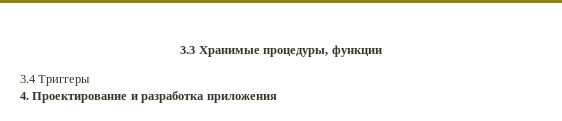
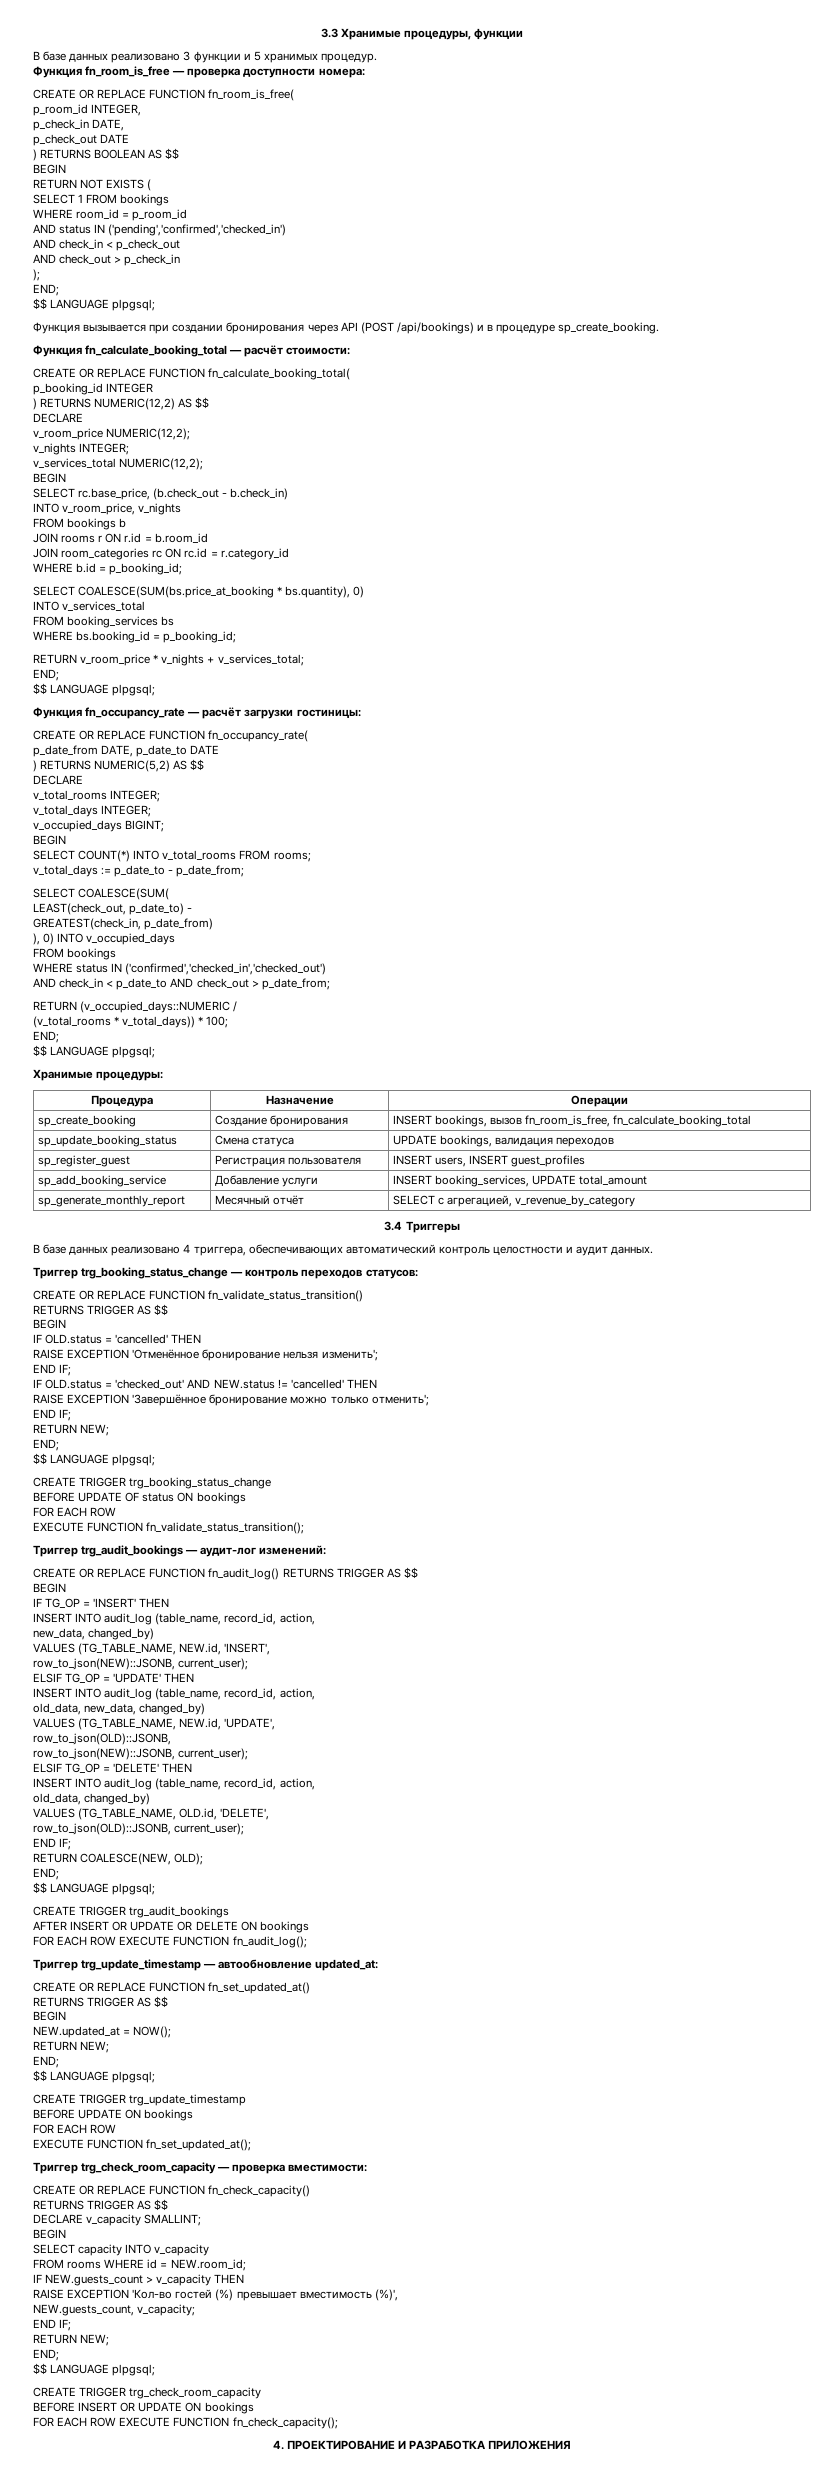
[20,75,91,86] [20,91,277,103] 3.4 Триггеры // 4. Проектирование и разработка приложения -> [33,51,377,63] [33,66,365,78] [33,89,295,101] [33,104,142,116] [33,119,125,131] [33,134,130,146] [33,148,180,161] [33,164,66,174] [33,179,152,191] [33,194,170,206] [33,209,188,221] [33,224,287,236] [33,239,181,251] [33,254,181,266] [33,269,40,281] [33,284,59,296] [33,298,156,311] [33,322,660,334] [33,345,351,357] [33,368,351,380] [33,383,154,395] [33,397,210,410] [33,413,83,423] [33,428,191,440] [33,443,130,455] [33,458,204,470] [33,473,66,483] [33,488,289,500] [33,503,182,515] [33,518,127,530] [33,533,208,543] [33,548,289,560] [33,563,183,575] [33,586,365,598] [33,601,146,611] [33,616,175,628] [33,631,237,643] [33,654,304,666] [33,669,59,681] [33,683,156,696] [33,707,361,719] [33,730,309,742] [33,745,220,757] [33,759,205,772] [33,775,83,785] [33,790,161,802] [33,805,152,817] [33,820,165,832] [33,835,66,845] [33,850,311,862] [33,865,245,877] [33,888,170,900] [33,903,193,915] [33,918,214,930] [33,933,176,945] [33,948,117,960] [33,963,327,975] [33,978,330,990] [33,1001,238,1013] [33,1016,229,1028] [33,1031,59,1043] [33,1045,156,1058] [33,1069,164,1081] [91,1095,153,1107] [265,1095,334,1105] [571,1095,628,1107] [37,1115,136,1127] [214,1115,348,1127] [392,1115,752,1127] [37,1135,177,1147] [214,1135,294,1147] [392,1135,615,1147] [37,1155,130,1167] [214,1155,361,1167] [392,1155,586,1167] [37,1175,166,1187] [214,1175,318,1187] [392,1175,648,1187] [37,1195,185,1207] [214,1195,304,1205] [392,1195,636,1207] [384,1221,460,1233] [33,1244,654,1256] [33,1267,418,1279] [33,1290,364,1302] [33,1304,169,1316] [33,1319,66,1329] [33,1334,202,1344] [33,1349,378,1361] [33,1364,72,1376] [33,1379,377,1389] [33,1394,429,1406] [33,1409,72,1421] [33,1424,110,1436] [33,1439,59,1451] [33,1453,156,1466] [33,1477,272,1489] [33,1492,246,1504] [33,1507,117,1517] [33,1522,305,1534] [33,1545,327,1557] [33,1567,418,1580] [33,1583,66,1593] [33,1598,170,1608] [33,1613,315,1625] [33,1628,155,1640] [33,1643,271,1655] [33,1658,249,1670] [33,1673,195,1683] [33,1688,315,1700] [33,1703,206,1715] [33,1718,276,1730] [33,1733,171,1745] [33,1748,249,1760] [33,1763,193,1773] [33,1778,315,1790] [33,1793,151,1805] [33,1808,270,1820] [33,1823,245,1835] [33,1838,72,1850] [33,1853,204,1865] [33,1868,59,1880] [33,1882,156,1895] [33,1906,230,1918] [33,1921,309,1933] [33,1936,307,1948] [33,1959,379,1971] [33,1982,311,1994] [33,1996,169,2008] [33,2011,66,2021] [33,2026,172,2038] [33,2041,110,2053] [33,2056,59,2068] [33,2070,156,2083] [33,2094,247,2106] [33,2109,194,2121] [33,2124,117,2134] [33,2139,252,2151] [33,2162,368,2174] [33,2185,311,2197] [33,2199,169,2211] [33,2214,202,2226] [33,2229,66,2239] [33,2244,210,2256] [33,2259,246,2271] [33,2274,245,2286] [33,2289,398,2301] [33,2304,196,2316] [33,2319,72,2331] [33,2334,110,2346] [33,2349,59,2361] [33,2363,156,2376] [33,2387,262,2399] [33,2402,254,2414] [33,2417,338,2429] [272,2440,572,2450] В базе данных реализовано 3 функции и 5 хранимых процедур. // Функция fn_room_is_free — проверка доступности номера: // CREATE OR REPLACE FUNCTION fn_room_is_free( // p_room_id INTEGER, // p_check_in DATE, // p_check_out DATE // ) RETURNS BOOLEAN AS $$ // BEGIN // RETURN NOT EXISTS ( // SELECT 1 FROM bookings // WHERE room_id = p_room_id // AND status IN ('pending','confirmed','checked_in') // AND check_in < p_check_out // AND check_out > p_check_in // ); // END; // $$ LANGUAGE plpgsql; // Функция вызывается при создании бронирования через API (POST /api/bookings) и в процедуре sp_create_booking. // Функция fn_calculate_booking_total — расчёт стоимости: // CREATE OR REPLACE FUNCTION fn_calculate_booking_total( // p_booking_id INTEGER // ) RETURNS NUMERIC(12,2) AS $$ // DECLARE // v_room_price NUMERIC(12,2); // v_nights INTEGER; // v_services_total NUMERIC(12,2); // BEGIN // SELECT rc.base_price, (b.check_out - b.check_in) // INTO v_room_price, v_nights // FROM bookings b // JOIN rooms r ON r.id = b.room_id // JOIN room_categories rc ON rc.id = r.category_id // WHERE b.id = p_booking_id; // SELECT COALESCE(SUM(bs.price_at_booking * bs.quantity), 0) // INTO v_services_total // FROM booking_services bs // WHERE bs.booking_id = p_booking_id; // RETURN v_room_price * v_nights + v_services_total; // END; // $$ LANGUAGE plpgsql; // Функция fn_occupancy_rate — расчёт загрузки гостиницы: // CREATE OR REPLACE FUNCTION fn_occupancy_rate( // p_date_from DATE, p_date_to DATE // ) RETURNS NUMERIC(5,2) AS $$ // DECLARE // v_total_rooms INTEGER; // v_total_days INTEGER; // v_occupied_days BIGINT; // BEGIN // SELECT COUNT(*) INTO v_total_rooms FROM rooms; // v_total_days := p_date_to - p_date_from; // SELECT COALESCE(SUM( // LEAST(check_out, p_date_to) - // GREATEST(check_in, p_date_from) // ), 0) INTO v_occupied_days // FROM bookings // WHERE status IN ('confirmed','checked_in','checked_out') // AND check_in < p_date_to AND check_out > p_date_from; // RETURN (v_occupied_days::NUMERIC / // (v_total_rooms * v_total_days)) * 100; // END; // $$ LANGUAGE plpgsql; // Хранимые процедуры: // Процедура | Назначение | Операции // sp_create_booking | Создание бронирования | INSERT bookings, вызов fn_room_is_free, fn_calculate_booking_total // sp_update_booking_status | Смена статуса | UPDATE bookings, валидация переходов // sp_register_guest | Регистрация пользователя | INSERT users, INSERT guest_profiles // sp_add_booking_service | Добавление услуги | INSERT booking_services, UPDATE total_amount // sp_generate_monthly_report | Месячный отчёт | SELECT с агрегацией, v_revenue_by_category // 3.4 Триггеры // В базе данных реализовано 4 триггера, обеспечивающих автоматический контроль целостности и аудит данных. // Триггер trg_booking_status_change — контроль переходов статусов: // CREATE OR REPLACE FUNCTION fn_validate_status_transition() // RETURNS TRIGGER AS $$ // BEGIN // IF OLD.status = 'cancelled' THEN // RAISE EXCEPTION 'Отменённое бронирование нельзя изменить'; // END IF; // IF OLD.status = 'checked_out' AND NEW.status != 'cancelled' THEN // RAISE EXCEPTION 'Завершённое бронирование можно только отменить'; // END IF; // RETURN NEW; // END; // $$ LANGUAGE plpgsql; // CREATE TRIGGER trg_booking_status_change // BEFORE UPDATE OF status ON bookings // FOR EACH ROW // EXECUTE FUNCTION fn_validate_status_transition(); // Триггер trg_audit_bookings — аудит-лог изменений: // CREATE OR REPLACE FUNCTION fn_audit_log() RETURNS TRIGGER AS $$ // BEGIN // IF TG_OP = 'INSERT' THEN // INSERT INTO audit_log (table_name, record_id, action, // new_data, changed_by) // VALUES (TG_TABLE_NAME, NEW.id, 'INSERT', // row_to_json(NEW)::JSONB, current_user); // ELSIF TG_OP = 'UPDATE' THEN // INSERT INTO audit_log (table_name, record_id, action, // old_data, new_data, changed_by) // VALUES (TG_TABLE_NAME, NEW.id, 'UPDATE', // row_to_json(OLD)::JSONB, // row_to_json(NEW)::JSONB, current_user); // ELSIF TG_OP = 'DELETE' THEN // INSERT INTO audit_log (table_name, record_id, action, // old_data, changed_by) // VALUES (TG_TABLE_NAME, OLD.id, 'DELETE', // row_to_json(OLD)::JSONB, current_user); // END IF; // RETURN COALESCE(NEW, OLD); // END; // $$ LANGUAGE plpgsql; // CREATE TRIGGER trg_audit_bookings // AFTER INSERT OR UPDATE OR DELETE ON bookings // FOR EACH ROW EXECUTE FUNCTION fn_audit_log(); // Триггер trg_update_timestamp — автообновление updated_at: // CREATE OR REPLACE FUNCTION fn_set_updated_at() // RETURNS TRIGGER AS $$ // BEGIN // NEW.updated_at = NOW(); // RETURN NEW; // END; // $$ LANGUAGE plpgsql; // CREATE TRIGGER trg_update_timestamp // BEFORE UPDATE ON bookings // FOR EACH ROW // EXECUTE FUNCTION fn_set_updated_at(); // Триггер trg_check_room_capacity — проверка вместимости: // CREATE OR REPLACE FUNCTION fn_check_capacity() // RETURNS TRIGGER AS $$ // DECLARE v_capacity SMALLINT; // BEGIN // SELECT capacity INTO v_capacity // FROM rooms WHERE id = NEW.room_id; // IF NEW.guests_count > v_capacity THEN // RAISE EXCEPTION 'Кол-во гостей (%) превышает вместимость (%)', // NEW.guests_count, v_capacity; // END IF; // RETURN NEW; // END; // $$ LANGUAGE plpgsql; // CREATE TRIGGER trg_check_room_capacity // BEFORE INSERT OR UPDATE ON bookings // FOR EACH ROW EXECUTE FUNCTION fn_check_capacity(); // 4. ПРОЕКТИРОВАНИЕ И РАЗРАБОТКА ПРИЛОЖЕНИЯ

